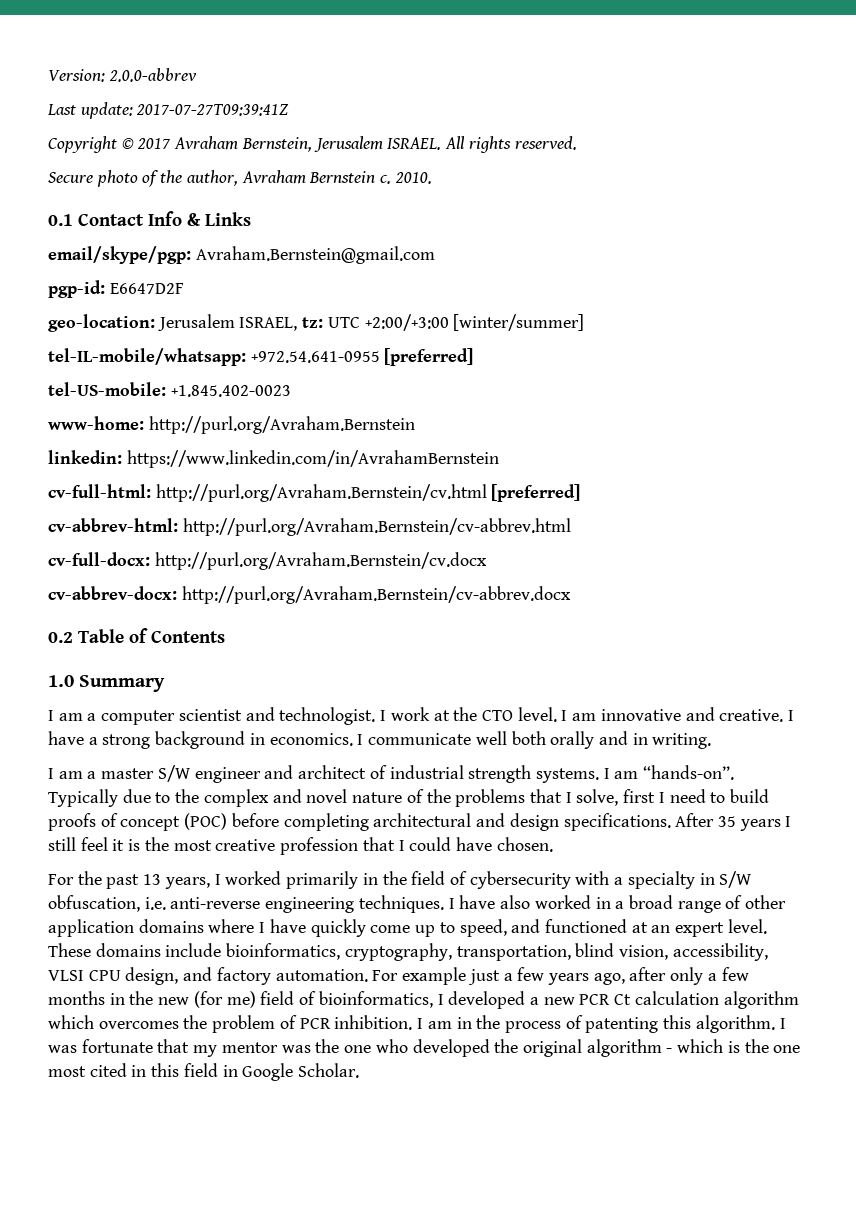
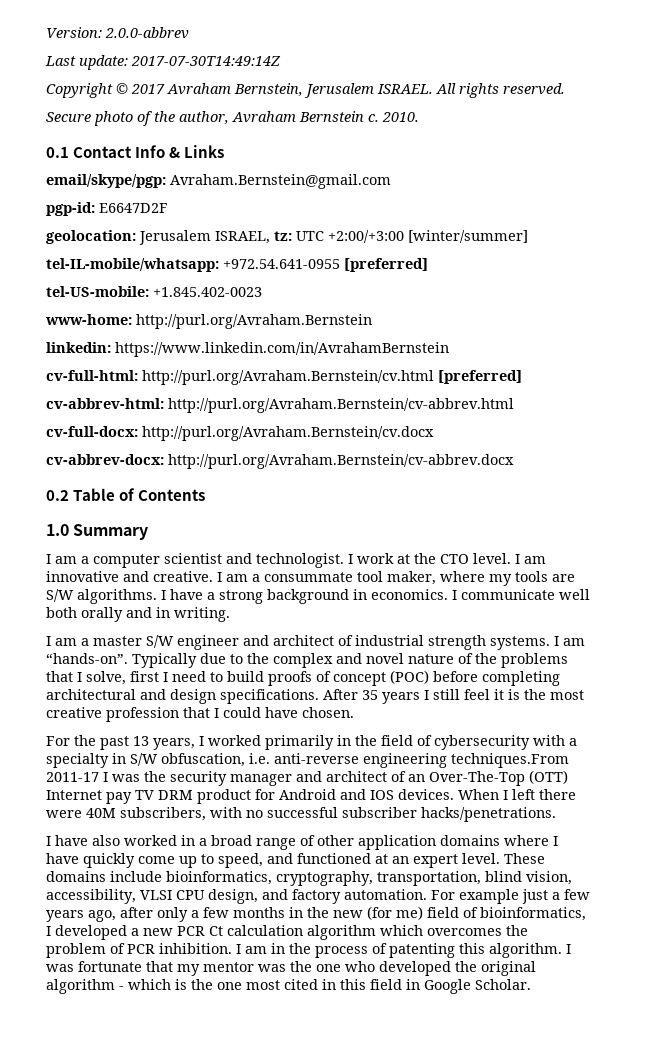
[136,104,290,116] 2017-07-27T09:39:41Z -> [131,56,281,66] 2017-07-30T14:49:14Z
[48,314,155,332] geo-location: -> [46,230,136,244] geolocation:
(795, 715) none -> [226,571,575,586] [46,589,166,604] am a consummate tool maker, where my tools are S/W algorithms. I
[358,895,444,913] techniques. -> [451,753,569,768] [46,770,568,786] [46,789,576,804] [46,807,556,822] techniques.From 2011-17 I was the security manager and architect of an Over-The-Top (OTT) Internet pay TV DRM product for Android and IOS devices. When I left there were 40M subscribers, with no successful subscriber hacks/penetrations. //

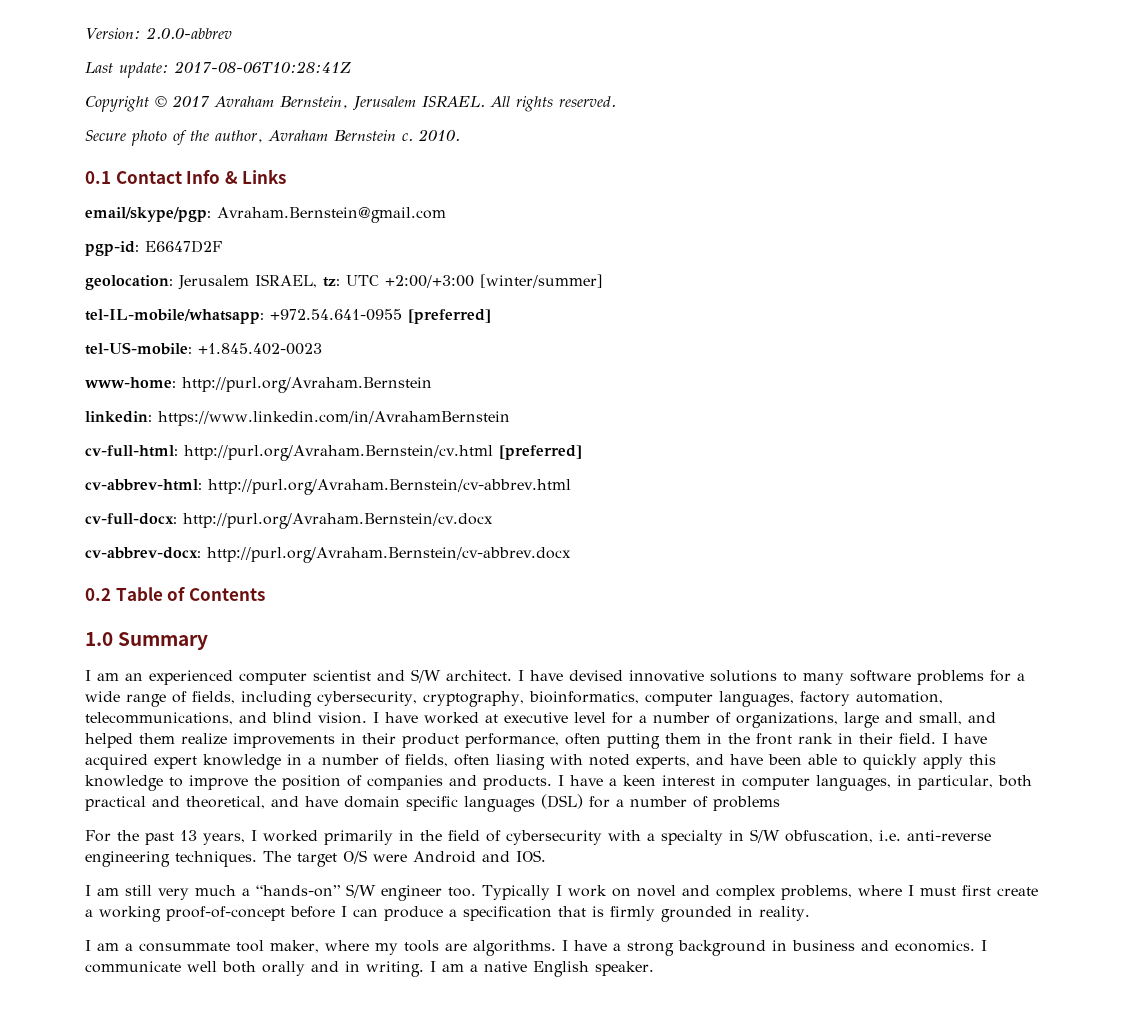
[131,56,281,66] 2017-07-30T14:49:14Z -> [174,61,352,73] 2017-08-06T10:28:41Z
[81,556,89,564] a -> [125,670,233,685] an experienced
[256,553,546,568] [46,571,575,586] [46,589,590,604] [46,607,230,622] [46,635,585,650] [46,653,568,668] [46,670,560,686] [46,689,584,704] [46,707,354,722] technologist. I work at the CTO level. I am innovative and creative. I am a consummate tool maker, where my tools are S/W algorithms. I have a strong background in economics. I communicate well both orally and in writing. // I am a master S/W engineer and architect of industrial strength systems. I am “hands-on”. Typically due to the complex and novel nature of the problems that I solve, first I need to build proofs of concept (POC) before completing architectural and design specifications. After 35 years I still feel it is the most creative profession that I could have chosen. -> [411,669,1025,685] [85,691,943,707] [85,712,996,728] [85,733,987,749] [85,754,996,770] [85,775,1032,791] [85,794,780,812] S/W architect. I have devised innovative solutions to many software problems for a wide range of fields, including cybersecurity, cryptography, bioinformatics, computer languages, factory automation, telecommunications, and blind vision. I have worked at executive level for a number of organizations, large and small, and helped them realize improvements in their product performance, often putting them in the front rank in their field. I have acquired expert knowledge in a number of fields, often liasing with noted experts, and have been able to quickly apply this knowledge to improve the position of companies and products. I have a keen interest in computer languages, in particular, both practical and theoretical, and have domain specific languages (DSL) for a number of problems
[451,753,569,768] [46,770,568,786] [46,789,576,804] [46,807,556,822] [46,835,558,850] [46,853,545,868] [46,871,572,886] [46,889,590,904] [46,906,586,922] [46,925,528,940] [46,943,571,958] [46,961,536,976] [46,979,531,994] techniques.From 2011-17 I was the security manager and architect of an Over-The-Top (OTT) Internet pay TV DRM product for Android and IOS devices. When I left there were 40M subscribers, with no successful subscriber hacks/penetrations. // I have also worked in a broad range of other application domains where I have quickly come up to speed, and functioned at an expert level. These domains include bioinformatics, cryptography, transportation, blind vision, accessibility, VLSI CPU design, and factory automation. For example just a few years ago, after only a few months in the new (for me) field of bioinformatics, I developed a new PCR Ct calculation algorithm which overcomes the problem of PCR inhibition. I am in the process of patenting this algorithm. I was fortunate that my mentor was the one who developed the original algorithm - which is the one most cited in this field in Google Scholar. -> [175,850,546,867] [85,884,1038,901] [85,906,810,922] [85,940,987,956] [85,961,654,977] techniques. The target O/S were Android and IOS. // I am still very much a “hands-on” S/W engineer too. Typically I work on novel and complex problems, where I must first create a working proof-of-concept before I can produce a specification that is firmly grounded in reality. // I am a consummate tool maker, where my tools are algorithms. I have a strong background in business and economics. I communicate well both orally and in writing. I am a native English speaker.

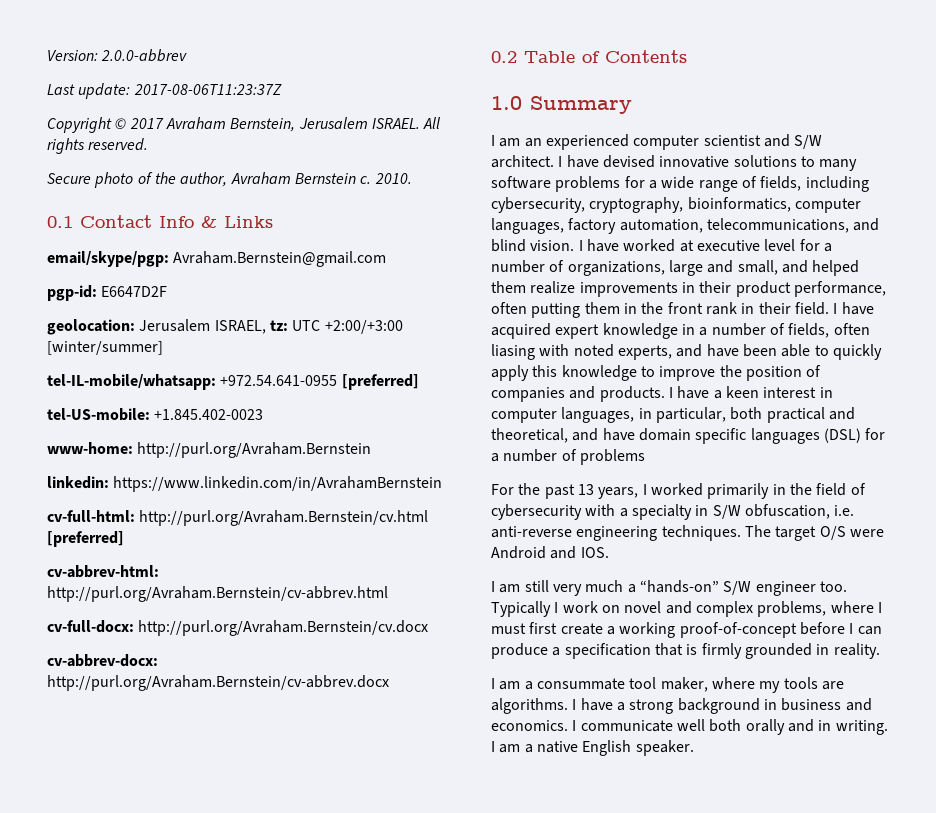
[174,61,352,73] 2017-08-06T10:28:41Z -> [133,84,282,95] 2017-08-06T11:23:37Z

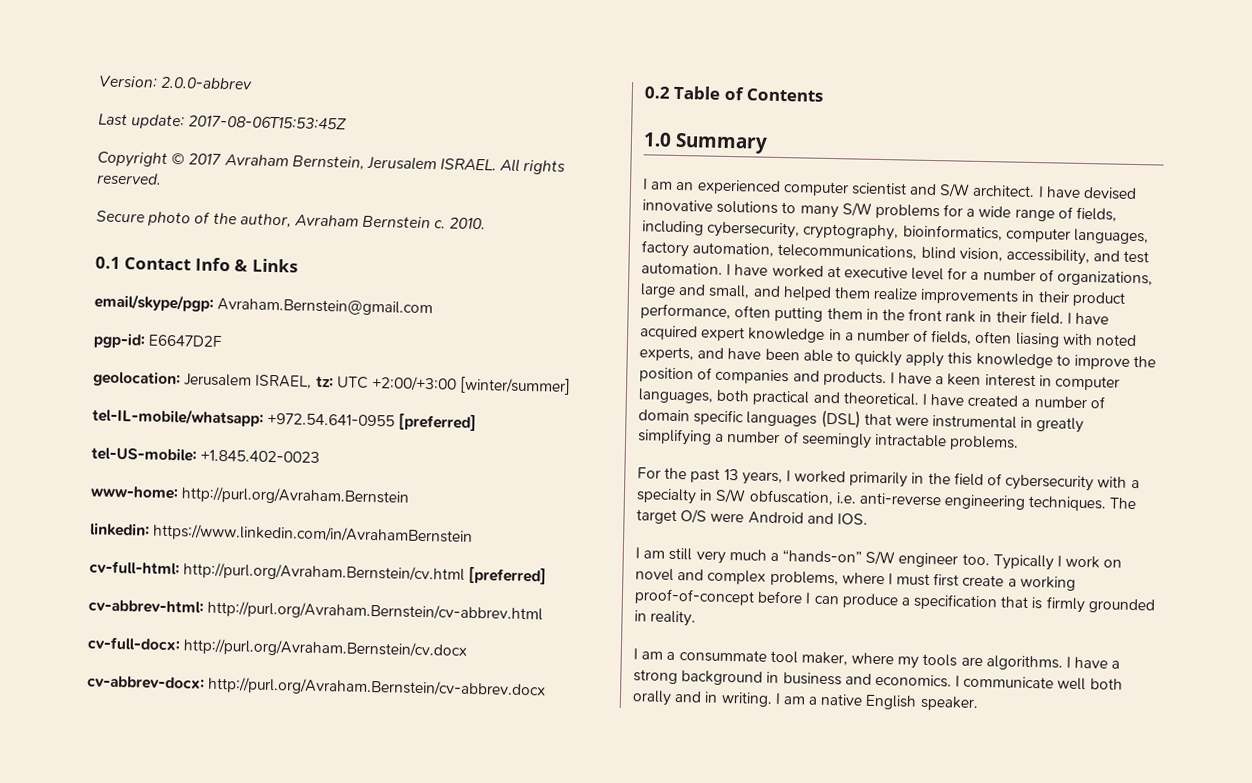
[133,84,282,95] 2017-08-06T11:23:37Z -> [188,115,348,130] 2017-08-06T15:53:45Z
[491,176,551,189] software -> [841,202,872,217] S/W
[853,218,880,231] [491,239,575,252] and blind vision. -> [920,246,1150,266] [641,262,723,275] blind vision, accessibility, and test automation.
[638,407,726,423] in particular, -> (714, 396) none
[491,428,886,444] [491,449,645,465] theoretical, and have domain specific languages (DSL) for a number of problems -> [842,392,1105,409] [638,409,1085,434] [637,428,1020,451] theoretical. I have created a number of domain specific languages (DSL) that were instrumental in greatly simplifying a number of seemingly intractable problems.

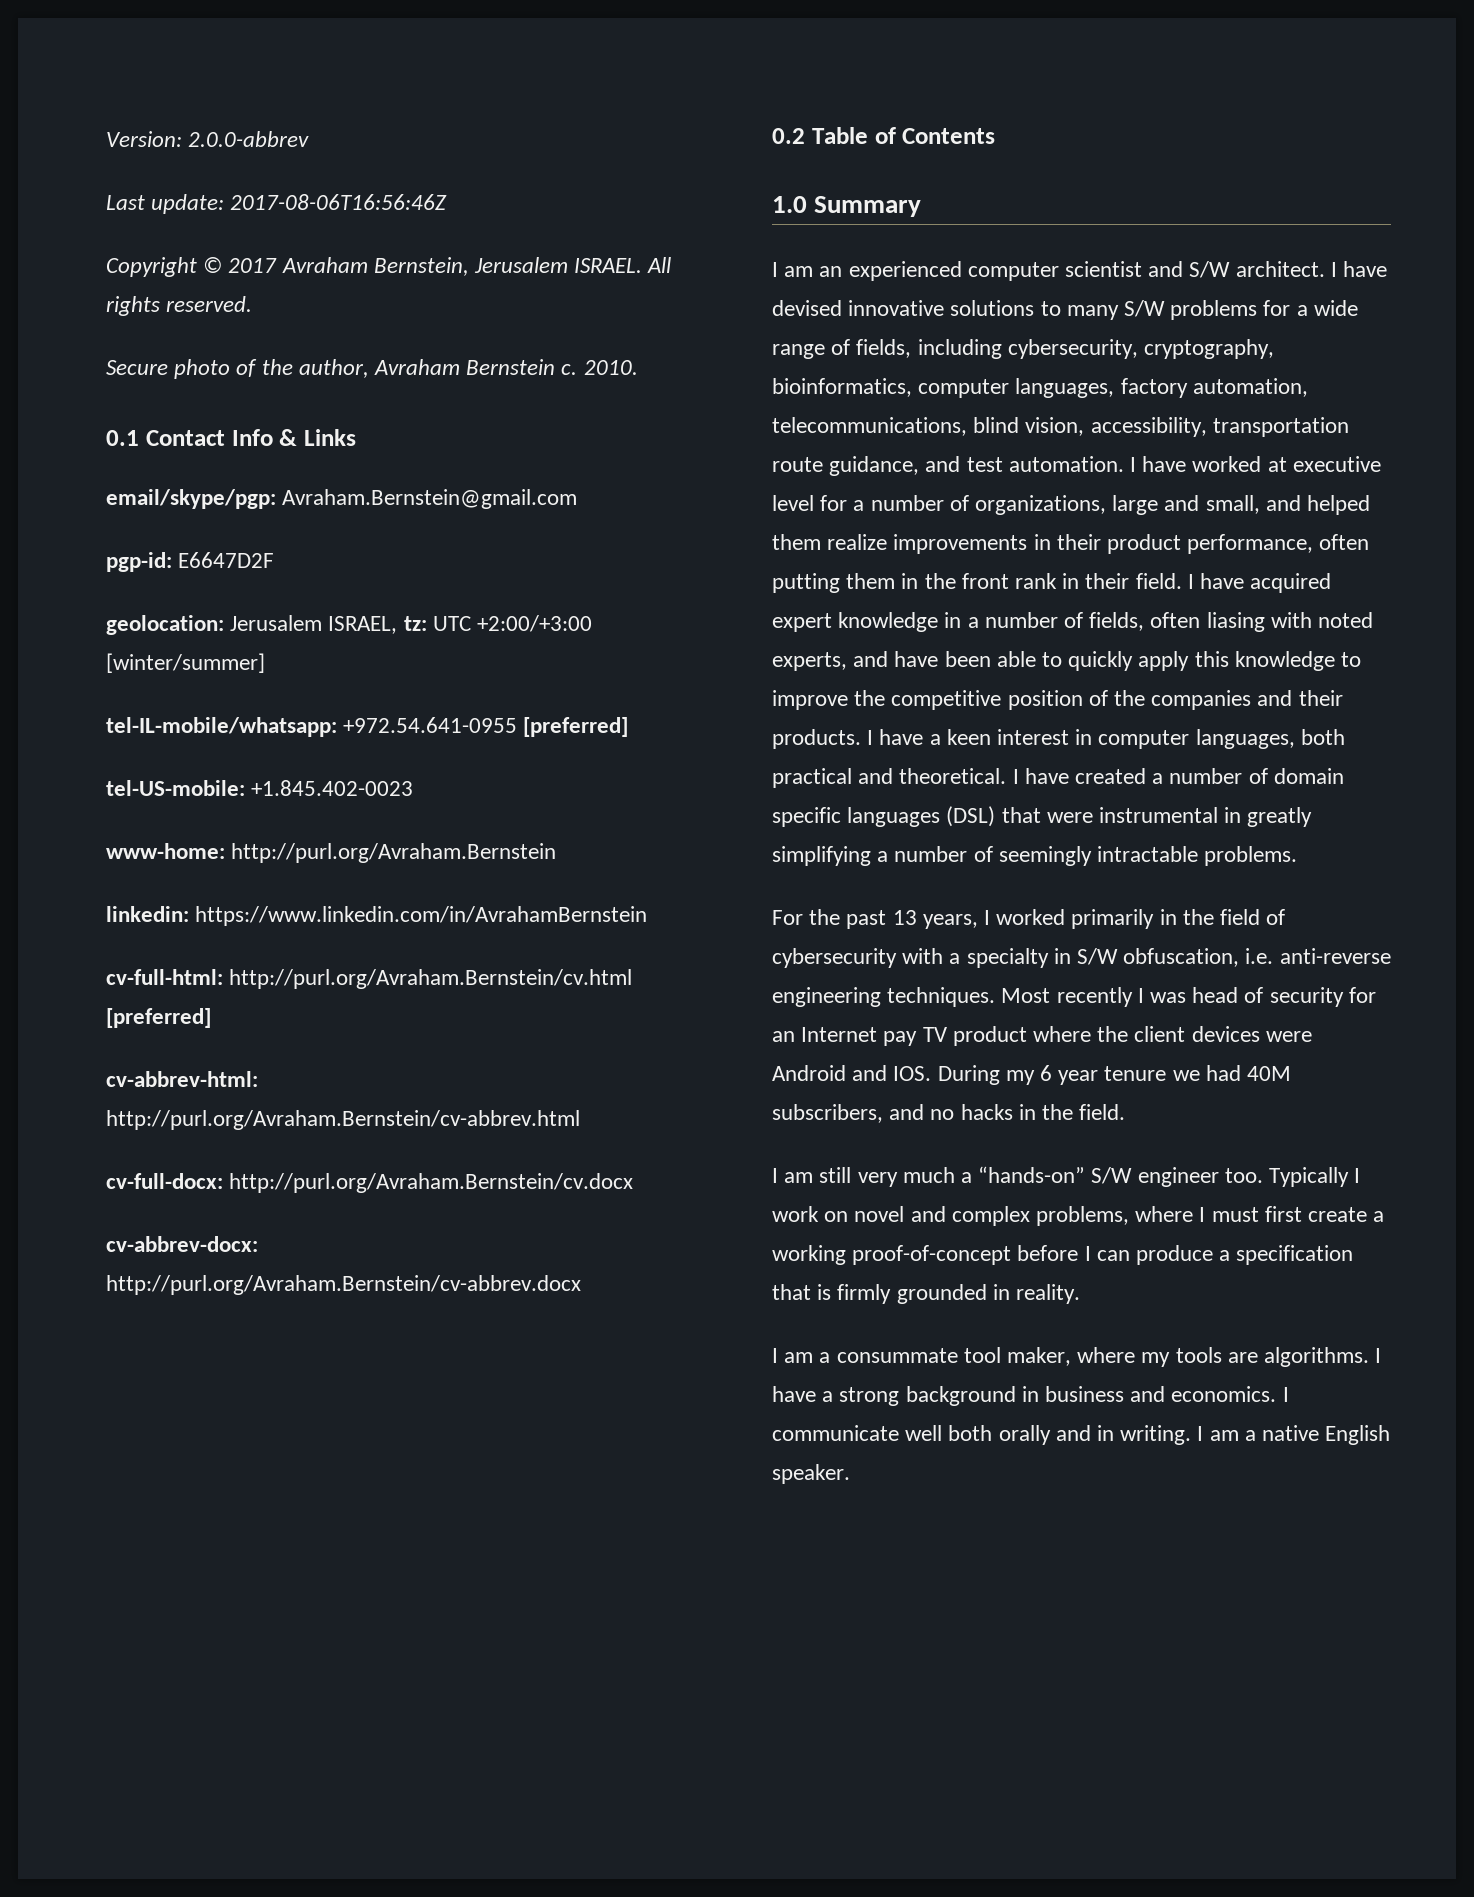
[188,115,348,130] 2017-08-06T15:53:45Z -> [230,194,448,210] 2017-08-06T16:56:46Z
(1090, 257) none -> [1212,417,1349,437] [772,456,920,476] transportation route guidance,
(1157, 362) none -> [891,690,1002,710] competitive
(713, 373) none -> [1114,690,1146,706] the
(820, 376) none -> [1298,690,1343,706] their
[1109,497,1137,510] [636,509,868,525] The target O/S were Android and IOS. -> [1001,987,1376,1007] [772,1026,1312,1046] [772,1065,1292,1085] [772,1104,1126,1123] Most recently I was head of security for an Internet pay TV product where the client devices were Android and IOS. During my 6 year tenure we had 40M subscribers, and no hacks in the field.

